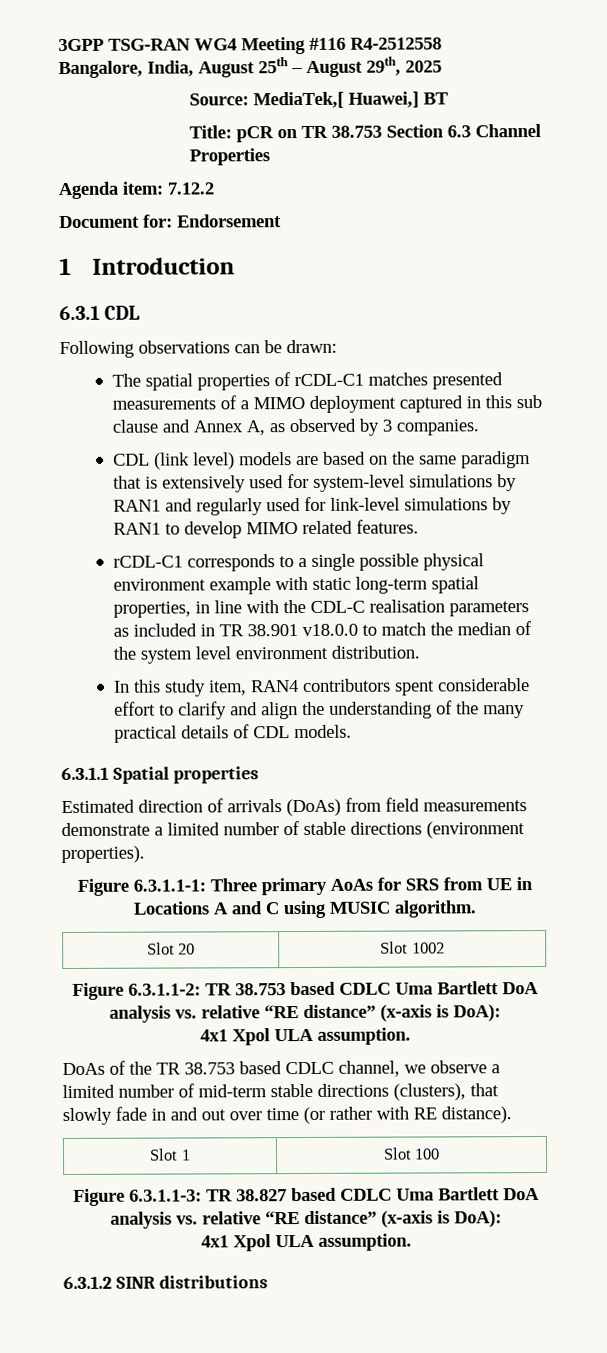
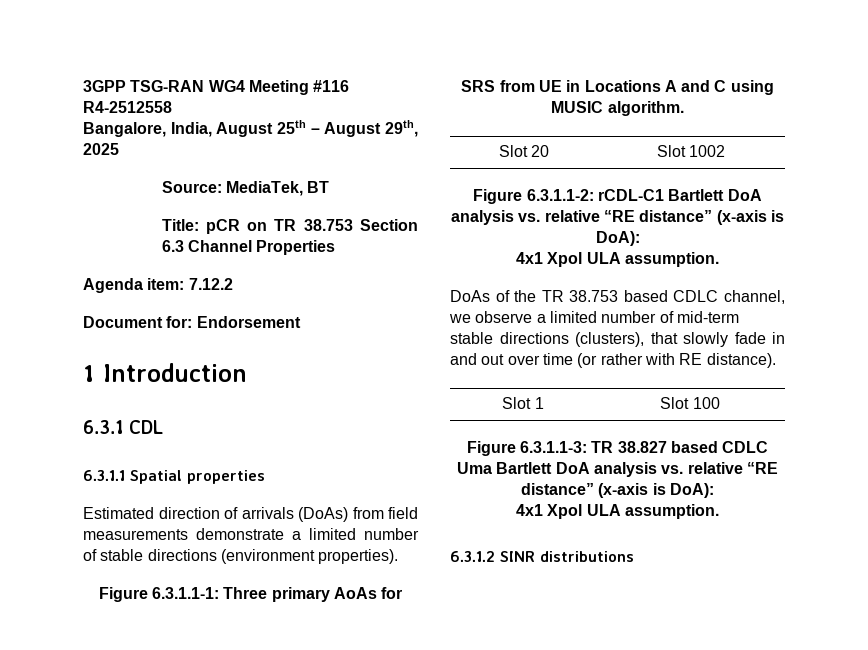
[252,91,419,109] MediaTek,[ Huawei,] -> [226,181,304,196] MediaTek,
[59,339,337,359] [112,372,504,391] [112,394,543,413] [112,418,480,436] [113,451,532,470] [113,473,518,493] [113,496,513,516] [113,519,420,539] [113,553,485,572] [113,576,480,595] [113,599,530,618] [113,621,533,637] [113,645,421,664] [114,678,531,697] [114,700,526,720] [114,724,353,743] // Following observations can be drawn: // The spatial properties of rCDL-C1 matches presented measurements of a MIMO deployment captured in this sub clause and Annex A, as observed by 3 companies. // CDL (link level) models are based on the same paradigm that is extensively used for system-level simulations by RAN1 and regularly used for link-level simulations by RAN1 to develop MIMO related features. // rCDL-C1 corresponds to a single possible physical environment example with static long-term spatial properties, in line with the CDL-C realisation parameters as included in TR 38.901 v18.0.0 to match the median of the system level environment distribution. // In this study item, RAN4 contributors spent considerable effort to clarify and align the understanding of the many practical details of CDL models. -> (164, 427) none
[205,981,433,996] TR 38.753 based CDLC Uma -> [598,189,664,201] rCDL-C1

